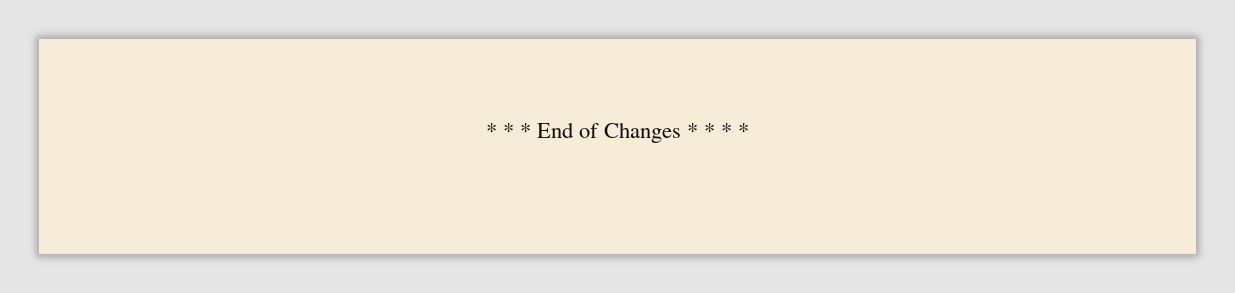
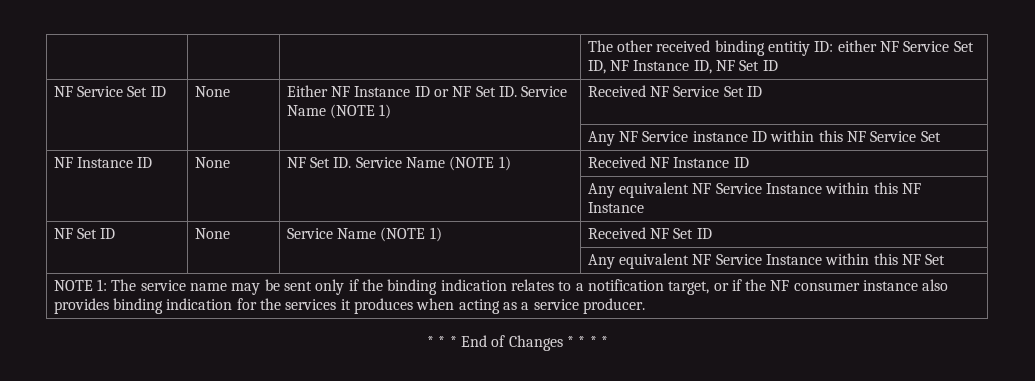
(485, 130) none -> [587,40,974,56] [587,60,778,74] [53,86,166,97] [194,86,230,97] [286,85,568,97] [286,104,392,119] [587,85,763,97] [587,130,941,146] [53,157,153,168] [194,157,230,168] [286,156,511,171] [587,156,749,168] [587,182,921,198] [587,202,644,213] [53,228,116,239] [194,228,230,239] [286,227,442,242] [587,227,712,239] [587,253,946,269] [53,279,949,295] [53,298,645,314] | | | The other received binding entitiy ID: either NF Service Set ID, NF Instance ID, NF Set ID // NF Service Set ID | None | Either NF Instance ID or NF Set ID. Service Name (NOTE 1) | Received NF Service Set ID // | | | Any NF Service instance ID within this NF Service Set // NF Instance ID | None | NF Set ID. Service Name (NOTE 1) | Received NF Instance ID // | | | Any equivalent NF Service Instance within this NF Instance // NF Set ID | None | Service Name (NOTE 1) | Received NF Set ID // | | | Any equivalent NF Service Instance within this NF Set // NOTE 1: The service name may be sent only if the binding indication relates to a notification target, or if the NF consumer instance also provides binding indication for the services it produces when acting as a service producer. //

